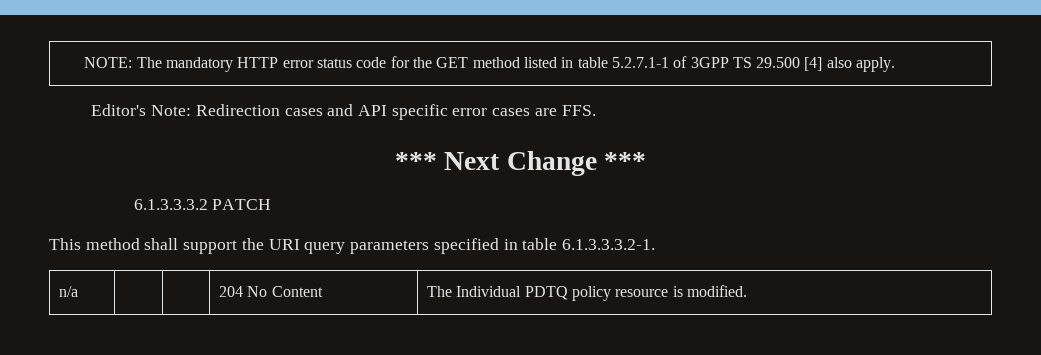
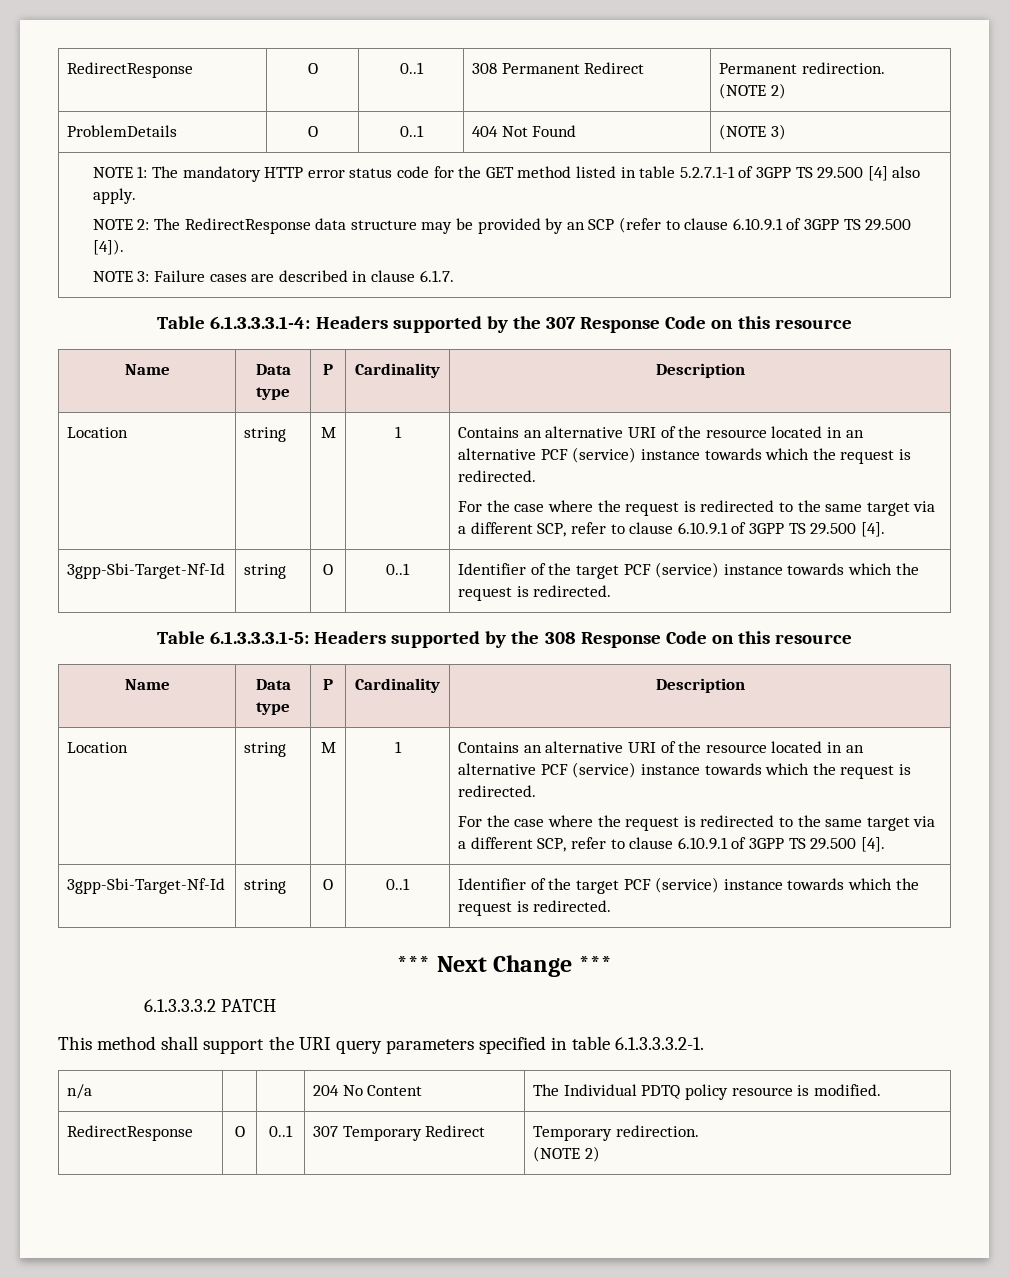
[84,57,133,68] NOTE: -> [67,62,194,78] [307,63,318,74] [399,62,424,74] [472,62,645,74] [719,62,885,74] [719,83,786,99] [67,125,178,137] [307,126,318,137] [399,125,424,137] [472,125,577,137] [719,124,786,140] [92,166,148,178] RedirectResponse | O | 0..1 | 308 Permanent Redirect | Permanent redirection. // (NOTE 2) // ProblemDetails | O | 0..1 | 404 Not Found | (NOTE 3) // NOTE 1:
[91,104,596,120] // Editor's Note: Redirection cases and API specific error cases are FFS. -> [92,217,912,234] [92,239,124,255] [92,270,454,282] [157,316,852,333] [124,364,170,375] [255,364,291,375] [256,387,290,400] [323,364,333,375] [355,363,440,378] [655,363,745,378] [67,427,129,438] [244,427,287,442] [320,427,336,438] [394,426,402,438] [458,426,864,438] [458,447,911,464] [458,470,537,482] [458,500,936,516] [458,522,885,537] [67,563,226,579] [244,564,287,579] [323,564,333,575] [386,563,410,575] [458,562,919,579] [458,585,612,601] [156,631,853,648] [124,679,170,690] [255,679,291,690] [256,702,290,715] [323,679,333,690] [355,678,440,693] [655,678,745,693] [67,742,129,753] [244,742,287,757] [320,742,336,753] [394,741,402,753] [458,741,864,753] [458,762,911,779] [458,785,537,797] [458,815,936,831] [458,837,885,852] [67,878,226,894] [244,879,287,894] [323,879,333,890] [386,878,410,890] [458,877,919,894] [458,900,612,916] // NOTE 2: The RedirectResponse data structure may be provided by an SCP (refer to clause 6.10.9.1 of 3GPP TS 29.500 [4]). // NOTE 3: Failure cases are described in clause 6.1.7. // Table 6.1.3.3.3.1-4: Headers supported by the 307 Response Code on this resource // Name | Data type | P | Cardinality | Description // Location | string | M | 1 | Contains an alternative URI of the resource located in an alternative PCF (service) instance towards which the request is redirected. // For the case where the request is redirected to the same target via a different SCP, refer to clause 6.10.9.1 of 3GPP TS 29.500 [4]. // 3gpp-Sbi-Target-Nf-Id | string | O | 0..1 | Identifier of the target PCF (service) instance towards which the request is redirected. // Table 6.1.3.3.3.1-5: Headers supported by the 308 Response Code on this resource // Name | Data type | P | Cardinality | Description // Location | string | M | 1 | Contains an alternative URI of the resource located in an alternative PCF (service) instance towards which the request is redirected. // For the case where the request is redirected to the same target via a different SCP, refer to clause 6.10.9.1 of 3GPP TS 29.500 [4]. // 3gpp-Sbi-Target-Nf-Id | string | O | 0..1 | Identifier of the target PCF (service) instance towards which the request is redirected.
(747, 291) none -> [67,1125,194,1141] [234,1126,245,1137] [269,1125,293,1137] [313,1125,486,1141] [533,1125,699,1141] [533,1146,600,1162] // RedirectResponse | O | 0..1 | 307 Temporary Redirect | Temporary redirection. // (NOTE 2)

